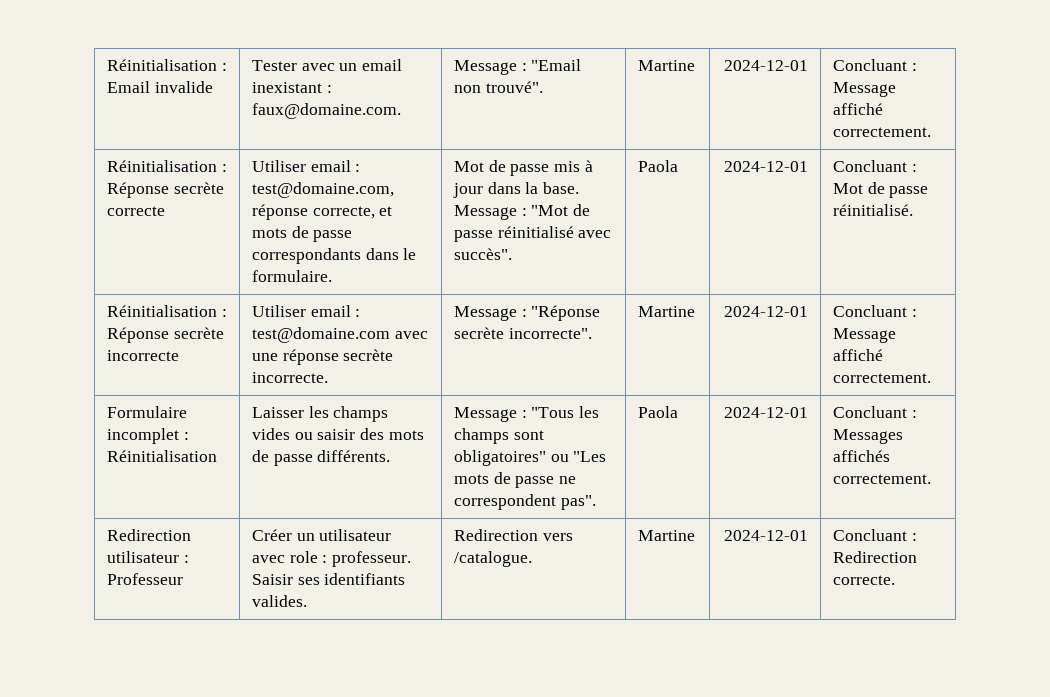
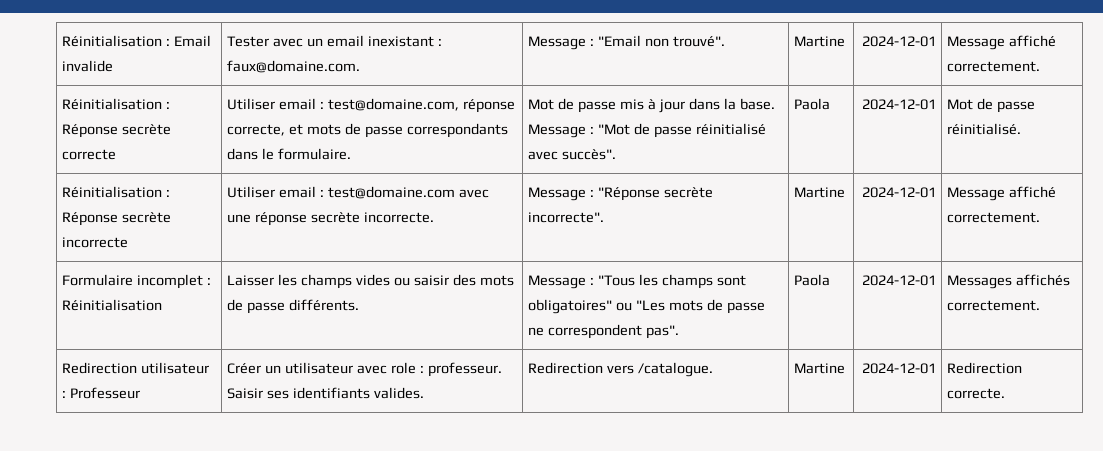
[832,59,917,71] Concluant : -> (936, 41) none
[832,160,917,172] Concluant : -> (936, 104) none
[832,305,917,317] Concluant : -> (936, 192) none
[832,406,917,418] Concluant : -> (936, 280) none
[832,529,917,541] Concluant : -> (936, 368) none

